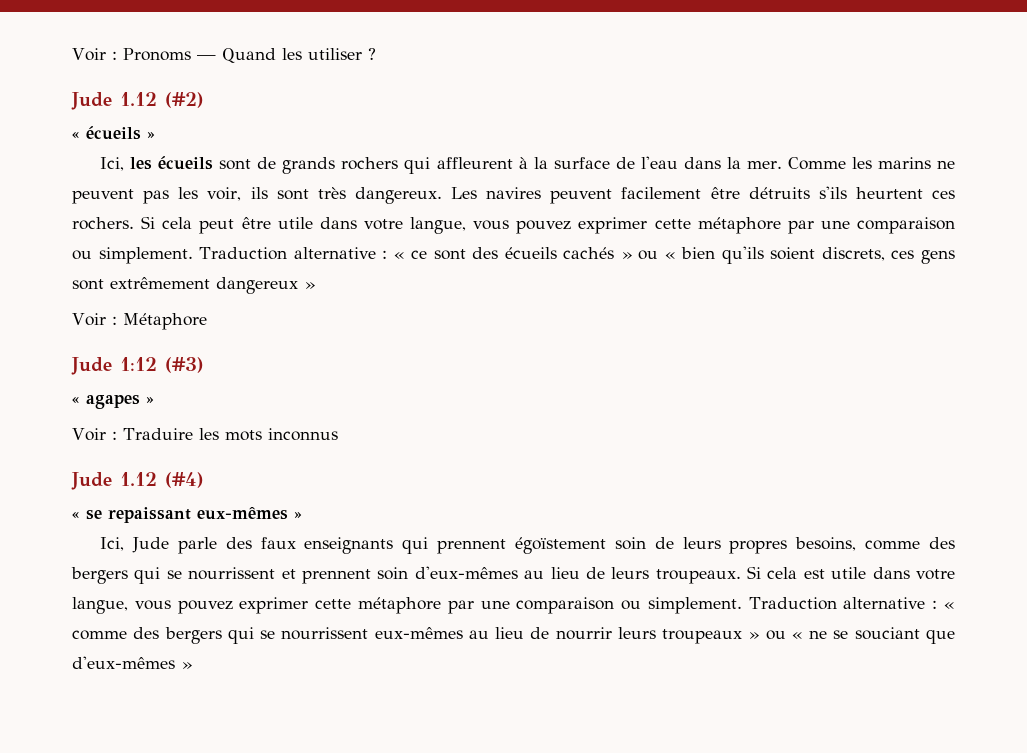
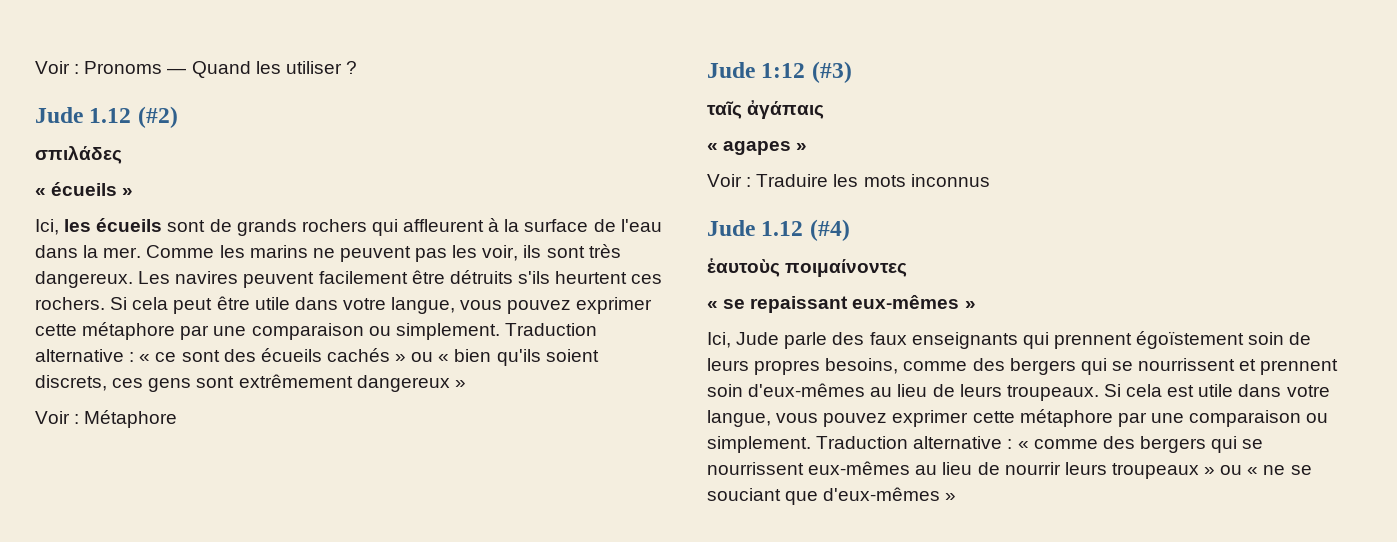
(204, 100) none -> [35,146,122,164] // σπιλάδες
(204, 365) none -> [707,100,825,119] // ταῖς ἀγάπαις
(204, 480) none -> [707,258,908,277] // ἑαυτοὺς ποιμαίνοντες

